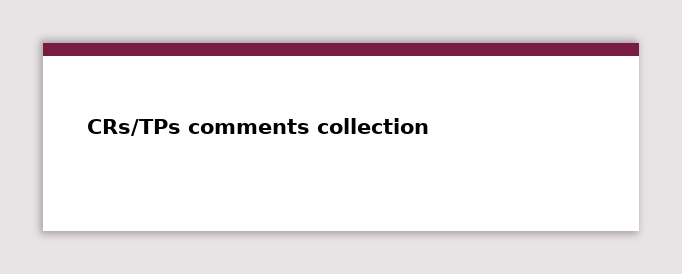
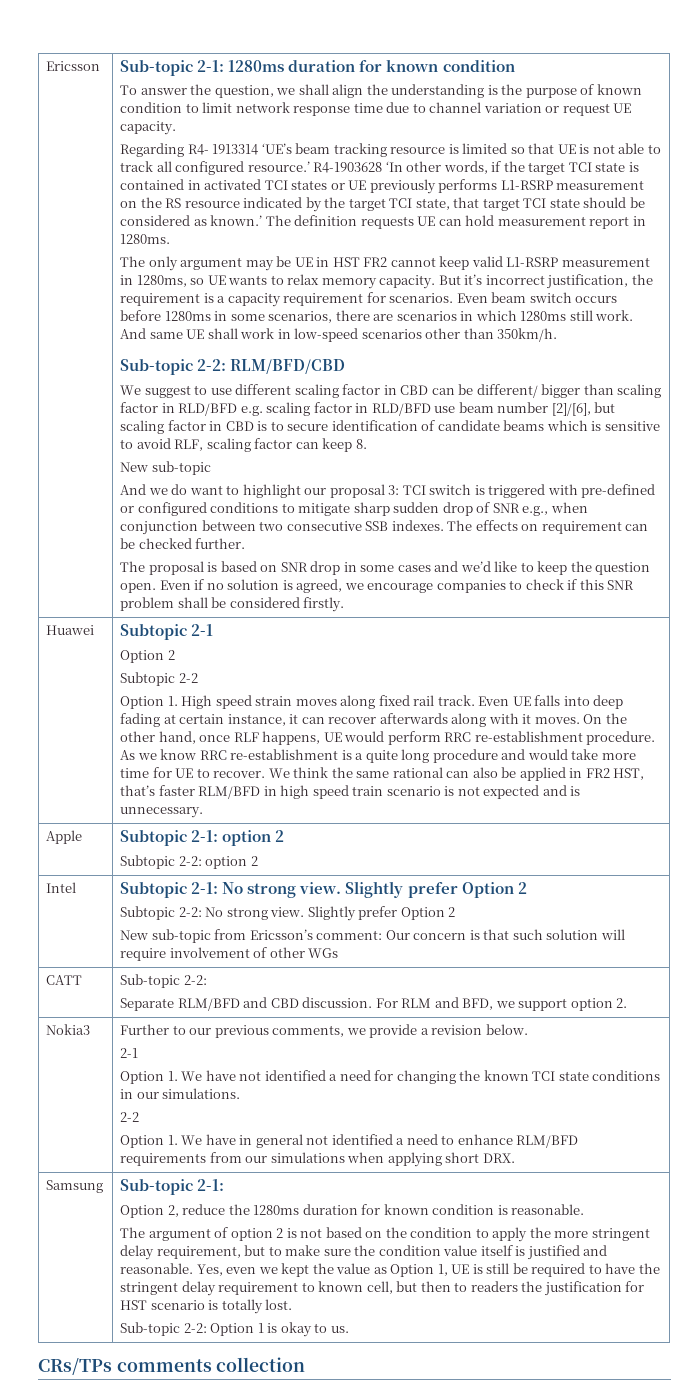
(87, 127) none -> [46,61,101,71] [120,59,515,76] [120,84,642,98] [120,102,632,116] [120,121,177,135] [120,143,661,157] [120,161,639,175] [120,179,645,194] [120,197,645,212] [120,215,646,229] [120,234,171,244] [120,256,650,271] [120,274,653,289] [120,292,618,307] [120,310,634,323] [120,328,558,342] [120,359,346,375] [120,384,662,398] [120,402,616,416] [120,420,660,434] [120,438,367,452] [120,461,211,475] [120,484,656,498] [120,502,588,516] [120,520,649,535] [120,538,246,549] [120,561,651,575] [120,579,635,593] [120,597,345,612] [46,625,95,635] [120,624,214,640] [120,650,175,663] [120,672,198,686] [120,695,624,709] [120,713,627,727] [120,731,656,745] [120,749,636,763] [120,767,645,781] [120,785,581,799] [120,807,204,818] [46,830,83,844] [120,830,285,846] [120,855,258,869] [46,882,77,893] [120,881,527,898] [120,906,456,921] [120,929,625,943] [120,947,339,961] [46,975,83,985] [120,974,207,988] [120,997,628,1011] [46,1024,91,1035] [120,1024,528,1038] [120,1048,139,1058] [120,1070,661,1084] [120,1088,241,1099] [120,1112,140,1122] [120,1134,579,1148] [120,1152,515,1167] [46,1180,104,1193] [120,1179,225,1195] [120,1204,585,1218] [120,1227,650,1242] [120,1245,608,1260] [120,1263,660,1277] [120,1281,645,1296] [120,1299,293,1314] [120,1322,349,1337] Ericsson | Sub-topic 2-1: 1280ms duration for known condition // To answer the question, we shall align the understanding is the purpose of known condition to limit network response time due to channel variation or request UE capacity. // Regarding R4- 1913314 ‘UE’s beam tracking resource is limited so that UE is not able to track all configured resource.’ R4-1903628 ‘In other words, if the target TCI state is contained in activated TCI states or UE previously performs L1-RSRP measurement on the RS resource indicated by the target TCI state, that target TCI state should be considered as known.’ The definition requests UE can hold measurement report in 1280ms. // The only argument may be UE in HST FR2 cannot keep valid L1-RSRP measurement in 1280ms, so UE wants to relax memory capacity. But it’s incorrect justification, the requirement is a capacity requirement for scenarios. Even beam switch occurs before 1280ms in some scenarios, there are scenarios in which 1280ms still work. And same UE shall work in low-speed scenarios other than 350km/h. // Sub-topic 2-2: RLM/BFD/CBD // We suggest to use different scaling factor in CBD can be different/ bigger than scaling factor in RLD/BFD e.g. scaling factor in RLD/BFD use beam number [2]/[6], but scaling factor in CBD is to secure identification of candidate beams which is sensitive to avoid RLF, scaling factor can keep 8. // New sub-topic // And we do want to highlight our proposal 3: TCI switch is triggered with pre-defined or configured conditions to mitigate sharp sudden drop of SNR e.g., when conjunction between two consecutive SSB indexes. The effects on requirement can be checked further. // The proposal is based on SNR drop in some cases and we’d like to keep the question open. Even if no solution is agreed, we encourage companies to check if this SNR problem shall be considered firstly. // Huawei | Subtopic 2-1 // Option 2 // Subtopic 2-2 // Option 1. High speed strain moves along fixed rail track. Even UE falls into deep fading at certain instance, it can recover afterwards along with it moves. On the other hand, once RLF happens, UE would perform RRC re-establishment procedure. As we know RRC re-establishment is a quite long procedure and would take more time for UE to recover. We think the same rational can also be applied in FR2 HST, that’s faster RLM/BFD in high speed train scenario is not expected and is unnecessary. // Apple | Subtopic 2-1: option 2 // Subtopic 2-2: option 2 // Intel | Subtopic 2-1: No strong view. Slightly prefer Option 2 // Subtopic 2-2: No strong view. Slightly prefer Option 2 // New sub-topic from Ericsson’s comment: Our concern is that such solution will require involvement of other WGs // CATT | Sub-topic 2-2: // Separate RLM/BFD and CBD discussion. For RLM and BFD, we support option 2. // Nokia3 | Further to our previous comments, we provide a revision below. // 2-1 // Option 1. We have not identified a need for changing the known TCI state conditions in our simulations. // 2-2 // Option 1. We have in general not identified a need to enhance RLM/BFD requirements from our simulations when applying short DRX. // Samsung | Sub-topic 2-1: // Option 2, reduce the 1280ms duration for known condition is reasonable. // The argument of option 2 is not based on the condition to apply the more stringent delay requirement, but to make sure the condition value itself is justified and reasonable. Yes, even we kept the value as Option 1, UE is still be required to have the stringent delay requirement to known cell, but then to readers the justification for HST scenario is totally lost. // Sub-topic 2-2: Option 1 is okay to us. //

